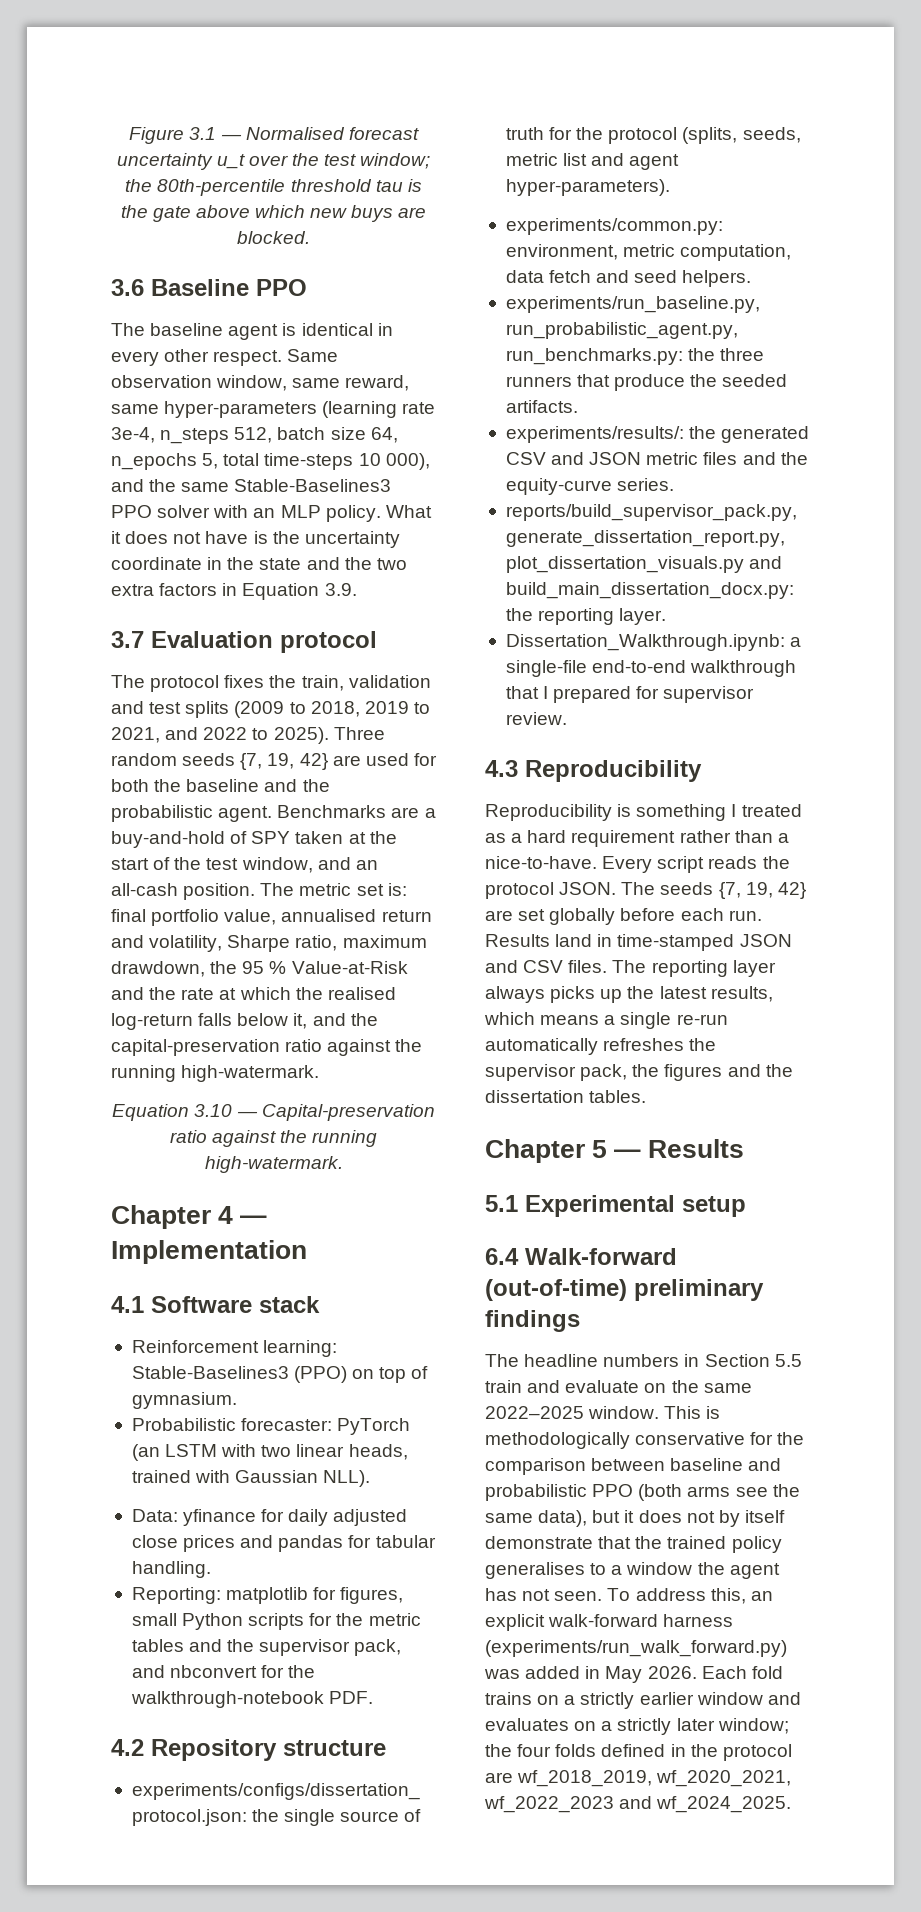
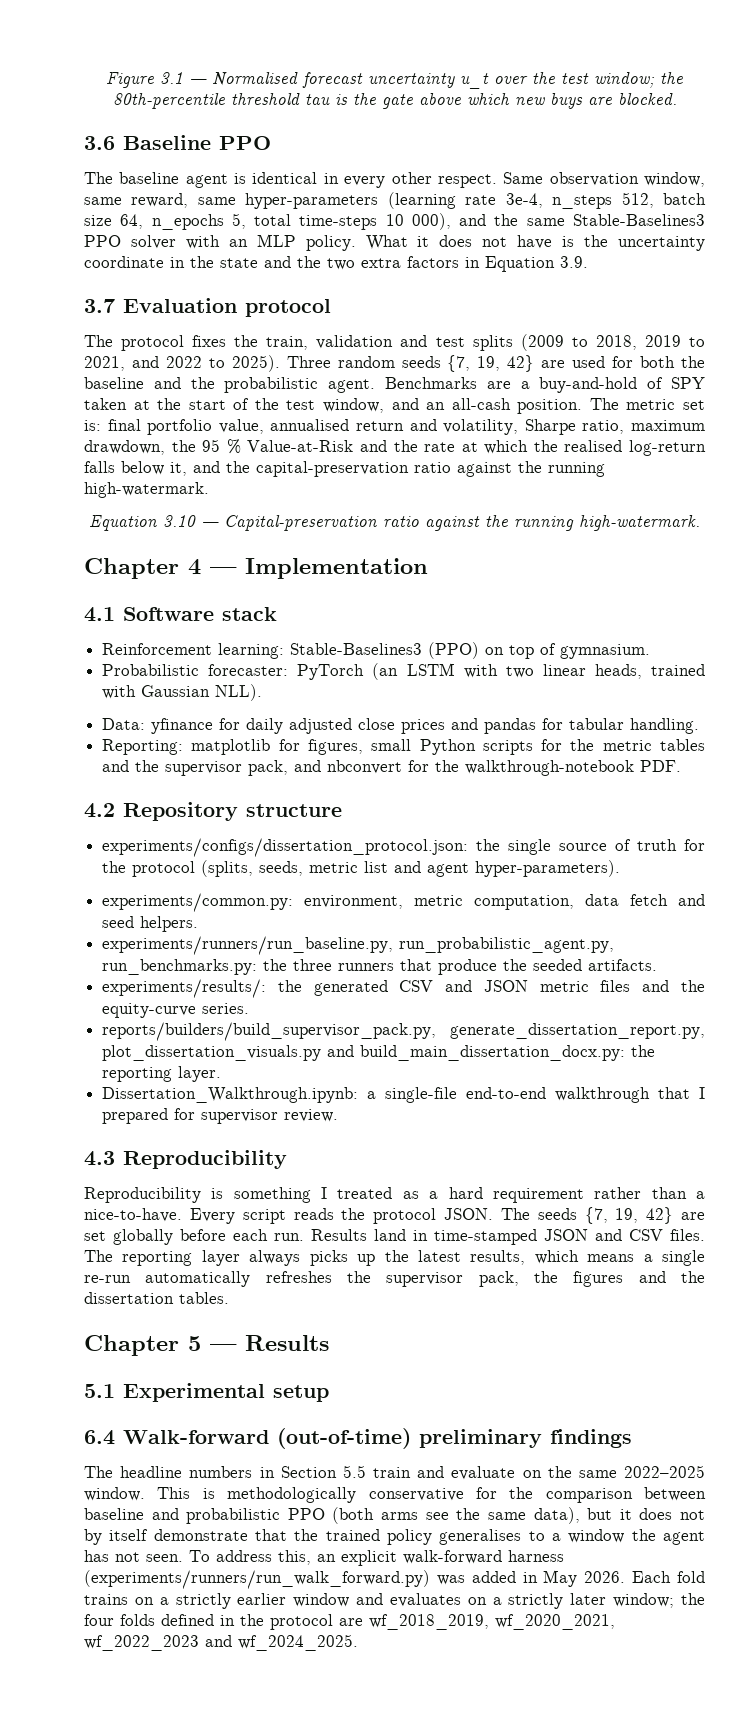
[505,296,760,313] experiments/run_baseline.py, -> [102,936,394,955] experiments/runners/run_baseline.py,
[505,504,797,521] reports/build_supervisor_pack.py, -> [102,1022,437,1041] reports/builders/build_supervisor_pack.py,
[485,1640,787,1657] (experiments/run_walk_forward.py) -> [84,1570,430,1589] (experiments/runners/run_walk_forward.py)

